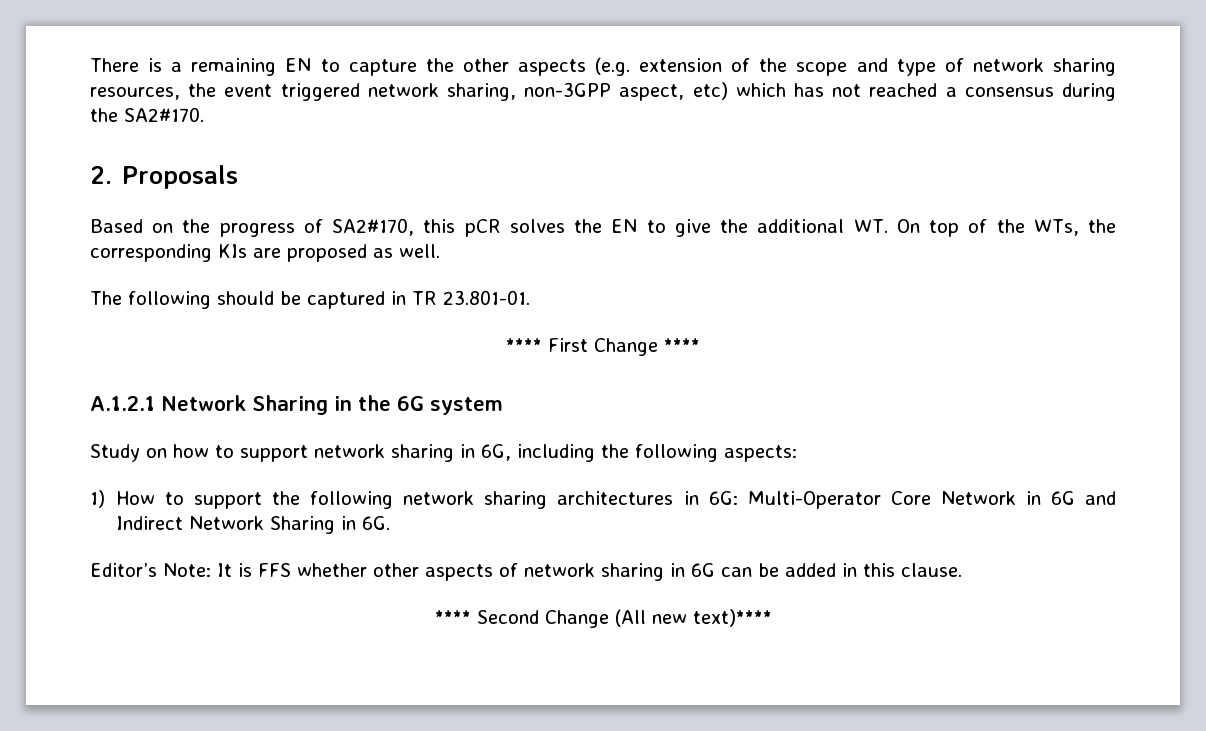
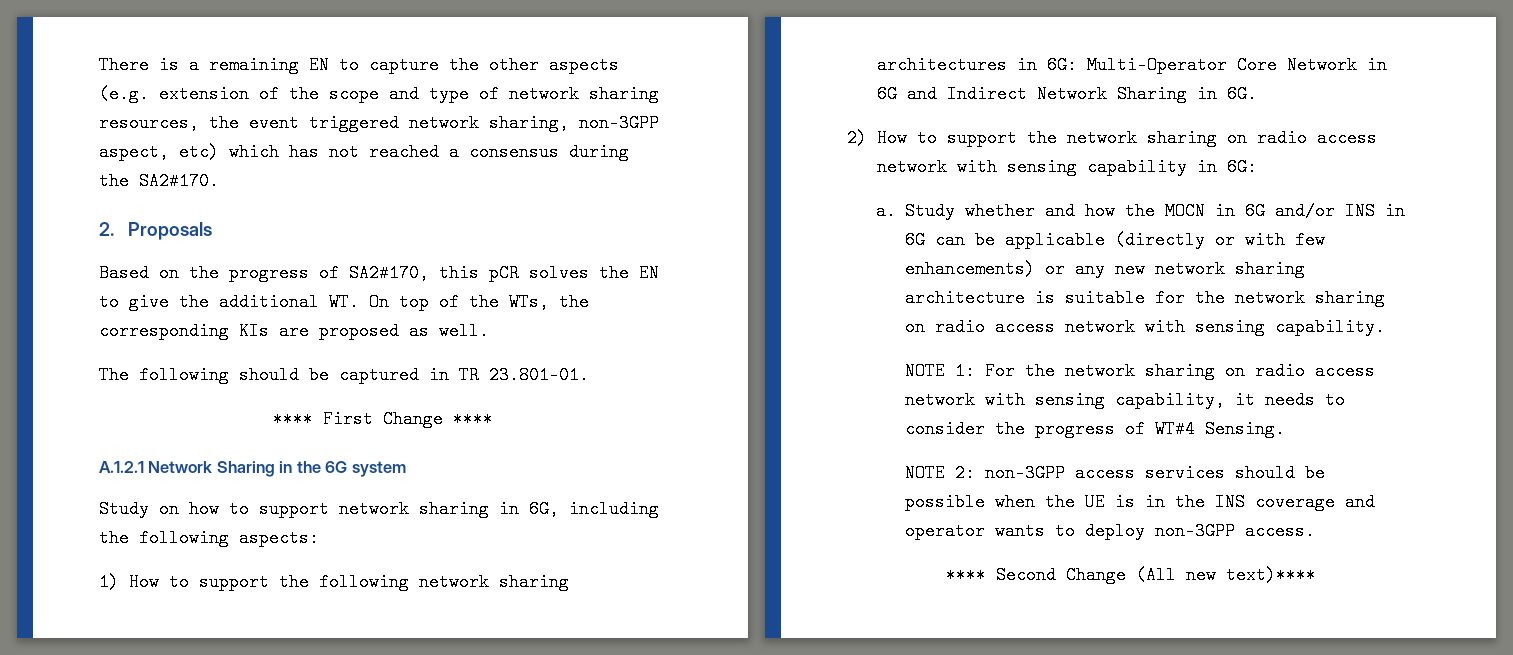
[90,563,962,581] Editor’s Note: It is FFS whether other aspects of network sharing in 6G can be added in this clause. -> [847,129,1377,147] [876,158,1257,176] [875,202,1406,220] [905,231,1326,249] [905,260,1306,278] [905,289,1386,307] [905,318,1386,336] [904,362,1375,380] [904,391,1345,409] [904,420,1285,438] [904,464,1325,482] [904,493,1375,511] [904,522,1315,540] 2) How to support the network sharing on radio access network with sensing capability in 6G: // a. Study whether and how the MOCN in 6G and/or INS in 6G can be applicable (directly or with few enhancements) or any new network sharing architecture is suitable for the network sharing on radio access network with sensing capability. // NOTE 1: For the network sharing on radio access network with sensing capability, it needs to consider the progress of WT#4 Sensing. // NOTE 2: non-3GPP access services should be possible when the UE is in the INS coverage and operator wants to deploy non-3GPP access.

